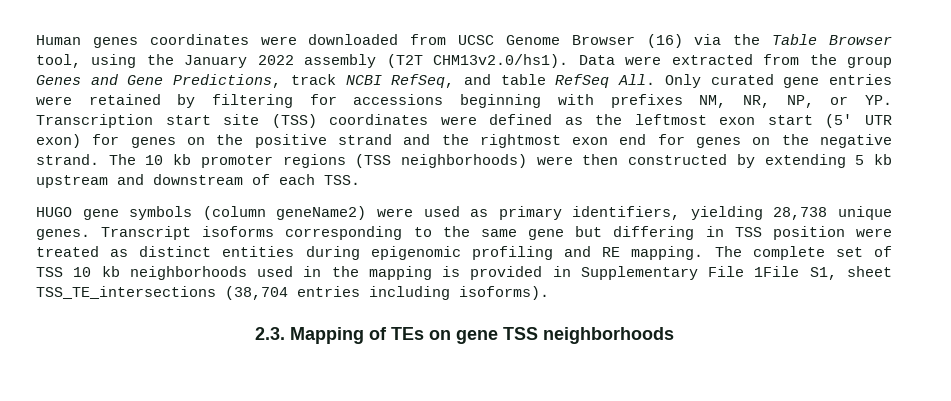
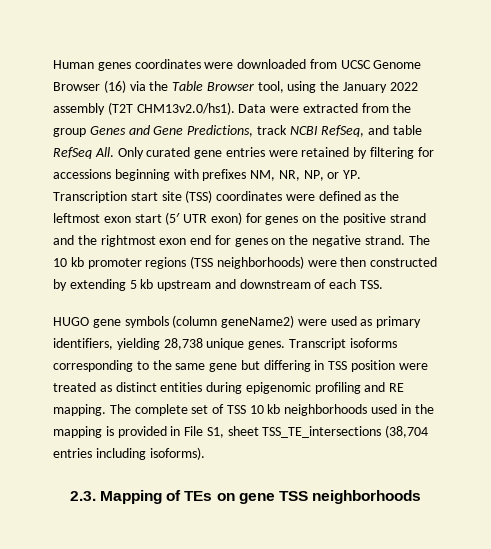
[580,266,800,280] Supplementary File 1File -> [184,426,204,436] File

